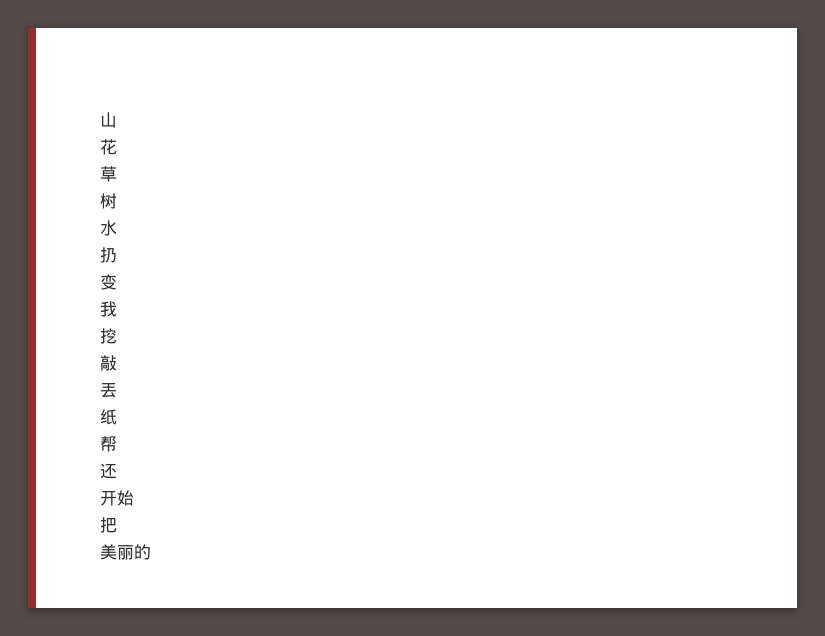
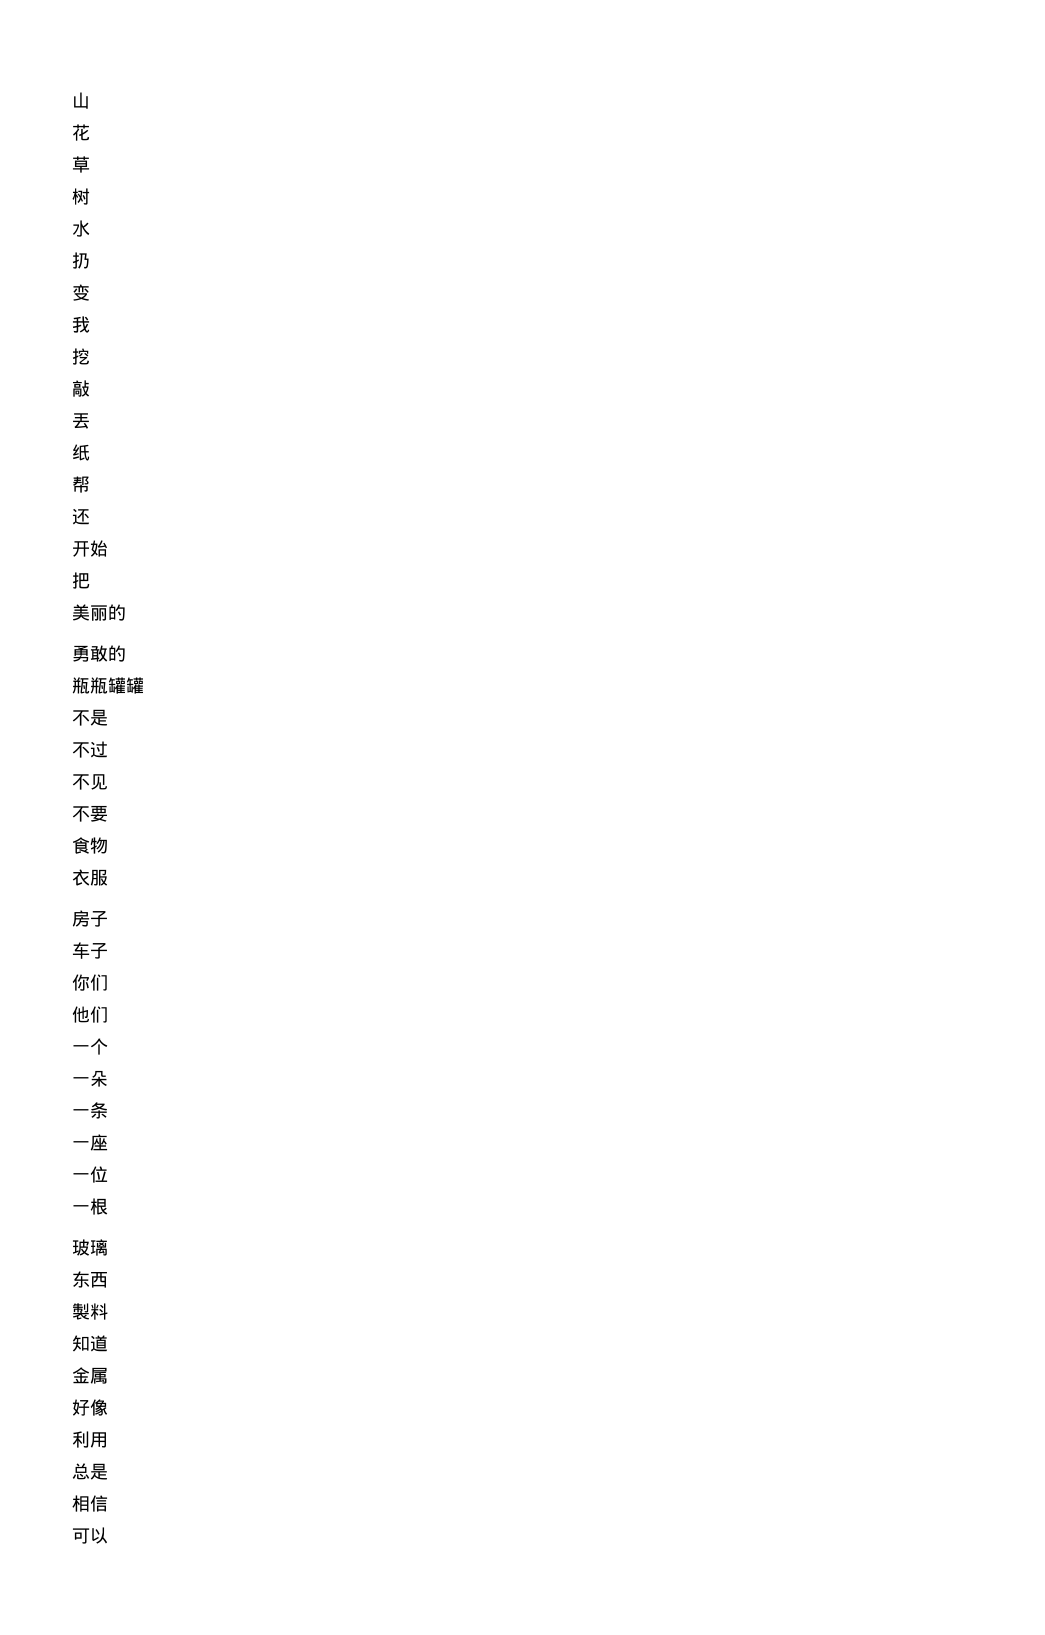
(151, 552) none -> [72,645,126,662] [72,677,144,694] [72,709,108,726] [72,741,108,758] [72,774,108,790] [72,805,108,822] [72,837,108,854] [72,869,108,886] [72,910,108,927] [72,942,108,959] [72,974,108,991] [72,1006,108,1023] [72,1038,108,1055] [72,1070,108,1087] [72,1102,108,1119] [72,1134,108,1151] [72,1166,108,1183] [72,1198,108,1215] [72,1239,108,1256] [72,1271,108,1288] [72,1303,108,1320] [72,1335,108,1352] [72,1367,108,1384] [72,1399,108,1416] [72,1431,108,1448] [72,1463,108,1480] [72,1495,108,1512] [72,1527,108,1544] // 勇敢的 // 瓶瓶罐罐 // 不是 // 不过 // 不见 // 不要 // 食物 // 衣服 // 房子 // 车子 // 你们 // 他们 // 一个 // 一朵 // 一条 // 一座 // 一位 // 一根 // 玻璃 // 东西 // 製料 // 知道 // 金属 // 好像 // 利用 // 总是 // 相信 // 可以

